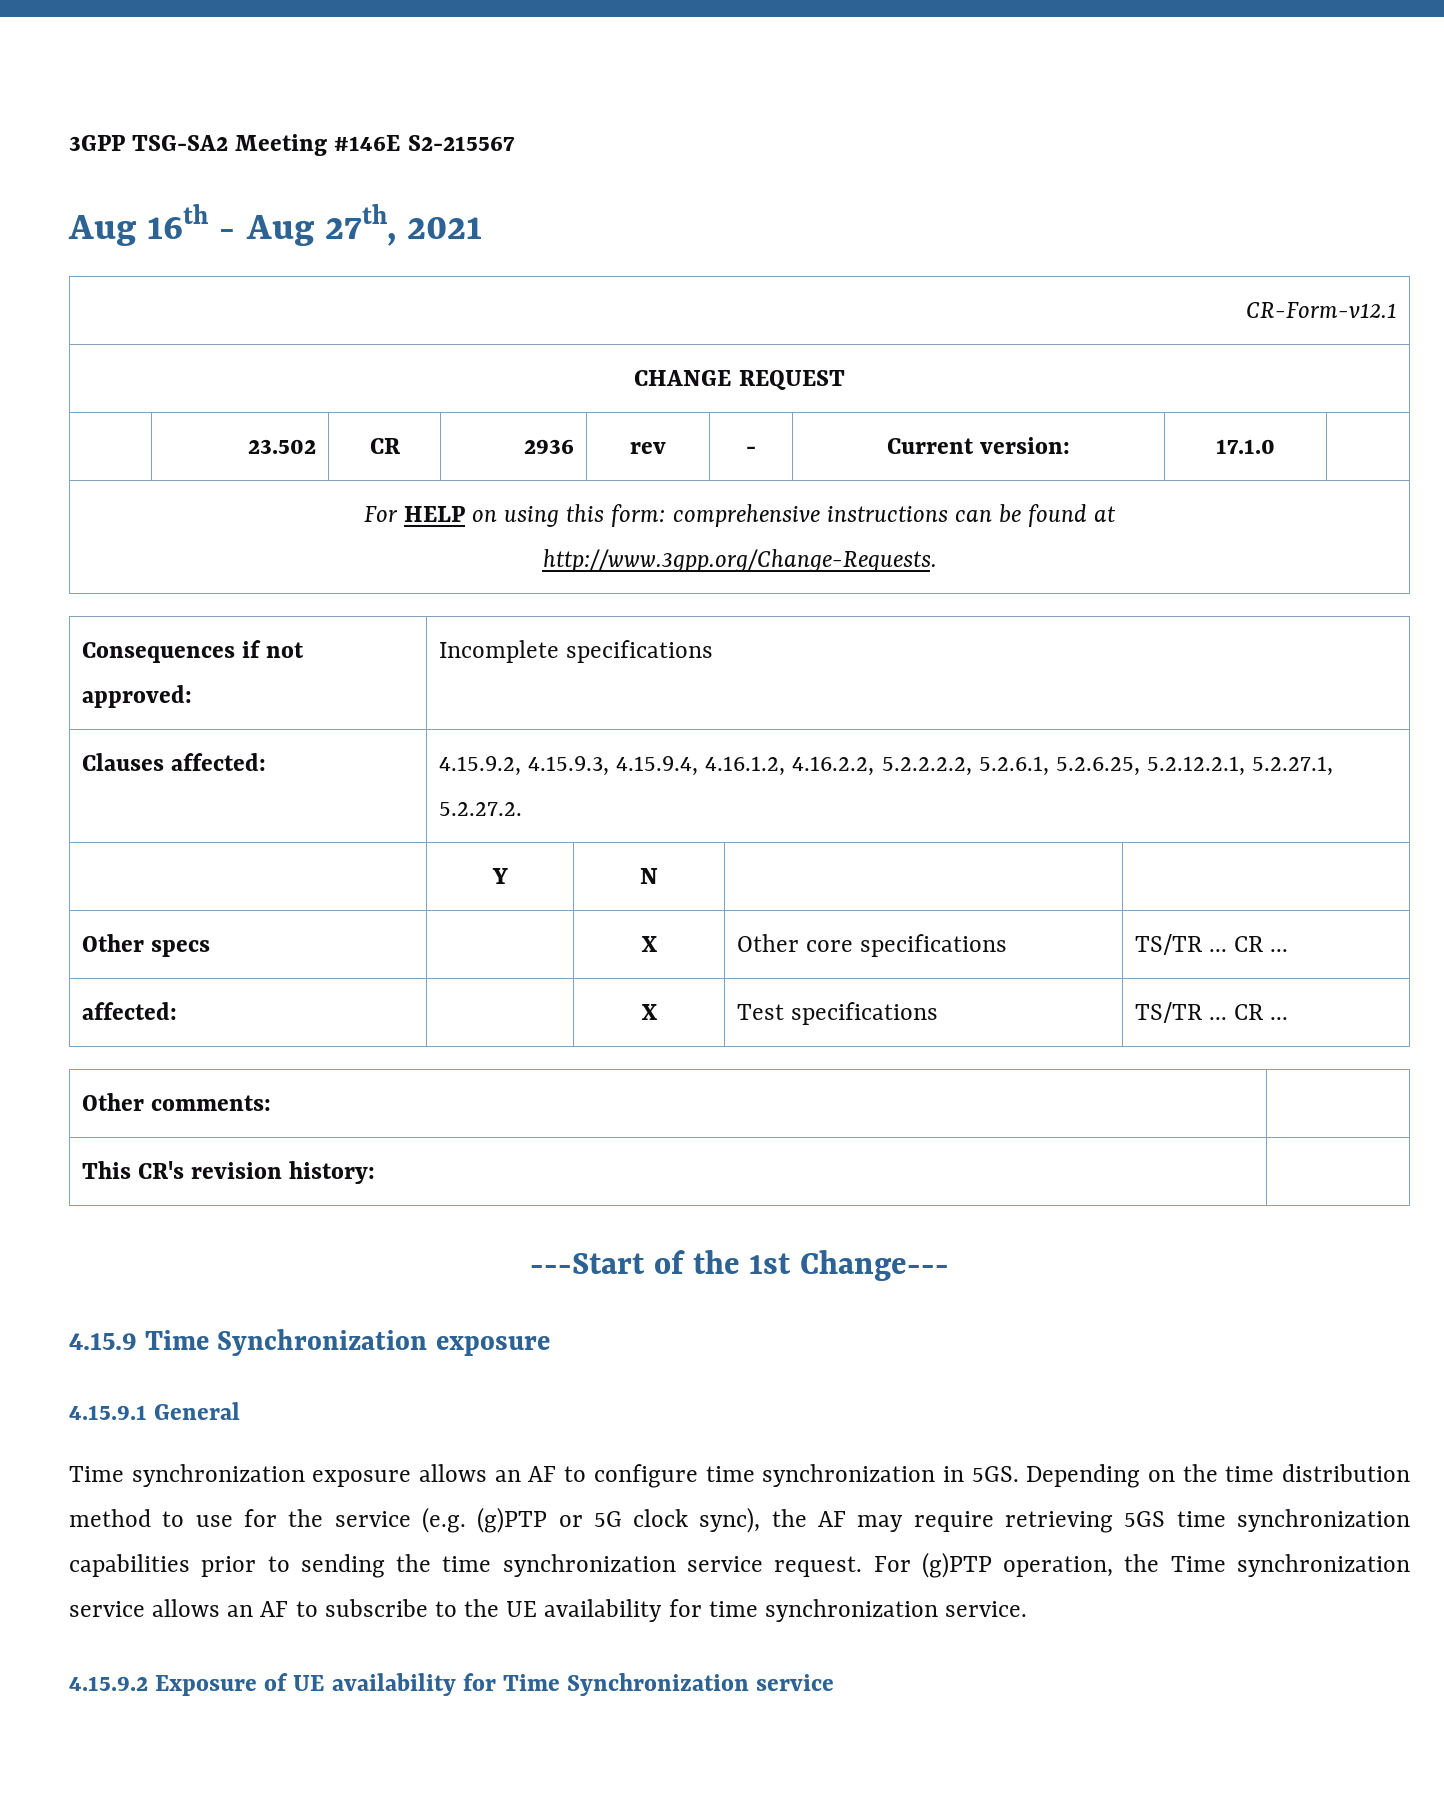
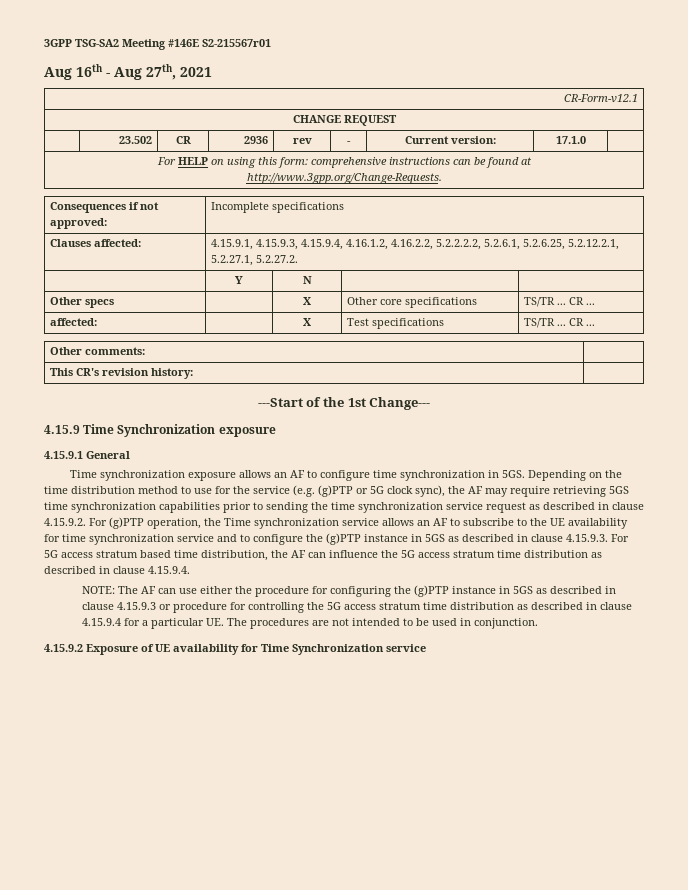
[407,135,515,151] S2-215567 -> [202,39,271,47] S2-215567r01
[438,756,521,776] 4.15.9.2, -> [210,239,253,250] 4.15.9.1,
[774,1556,863,1577] request. -> [486,502,644,513] [44,518,86,526] request as described in clause 4.15.9.2.
[945,1601,1028,1617] service. -> [177,533,629,545] [44,550,602,561] [44,566,190,574] [81,585,616,597] [81,602,632,613] [81,618,538,629] service and to configure the (g)PTP instance in 5GS as described in clause 4.15.9.3. For 5G access stratum based time distribution, the AF can influence the 5G access stratum time distribution as described in clause 4.15.9.4. // NOTE: The AF can use either the procedure for configuring the (g)PTP instance in 5GS as described in clause 4.15.9.3 or procedure for controlling the 5G access stratum time distribution as described in clause 4.15.9.4 for a particular UE. The procedures are not intended to be used in conjunction.

